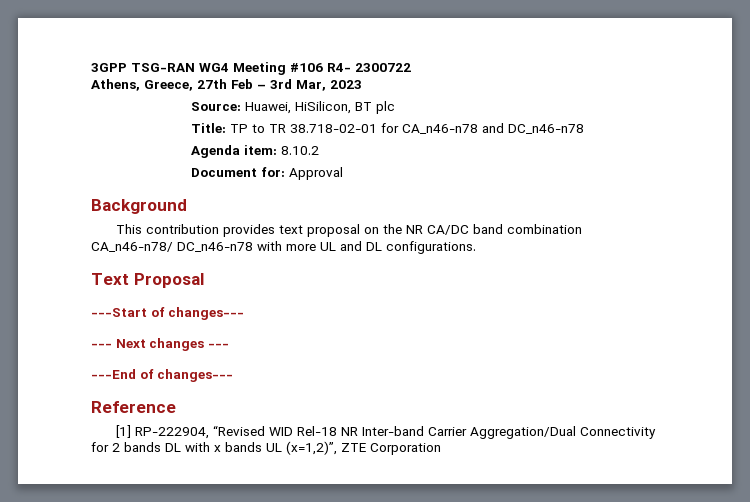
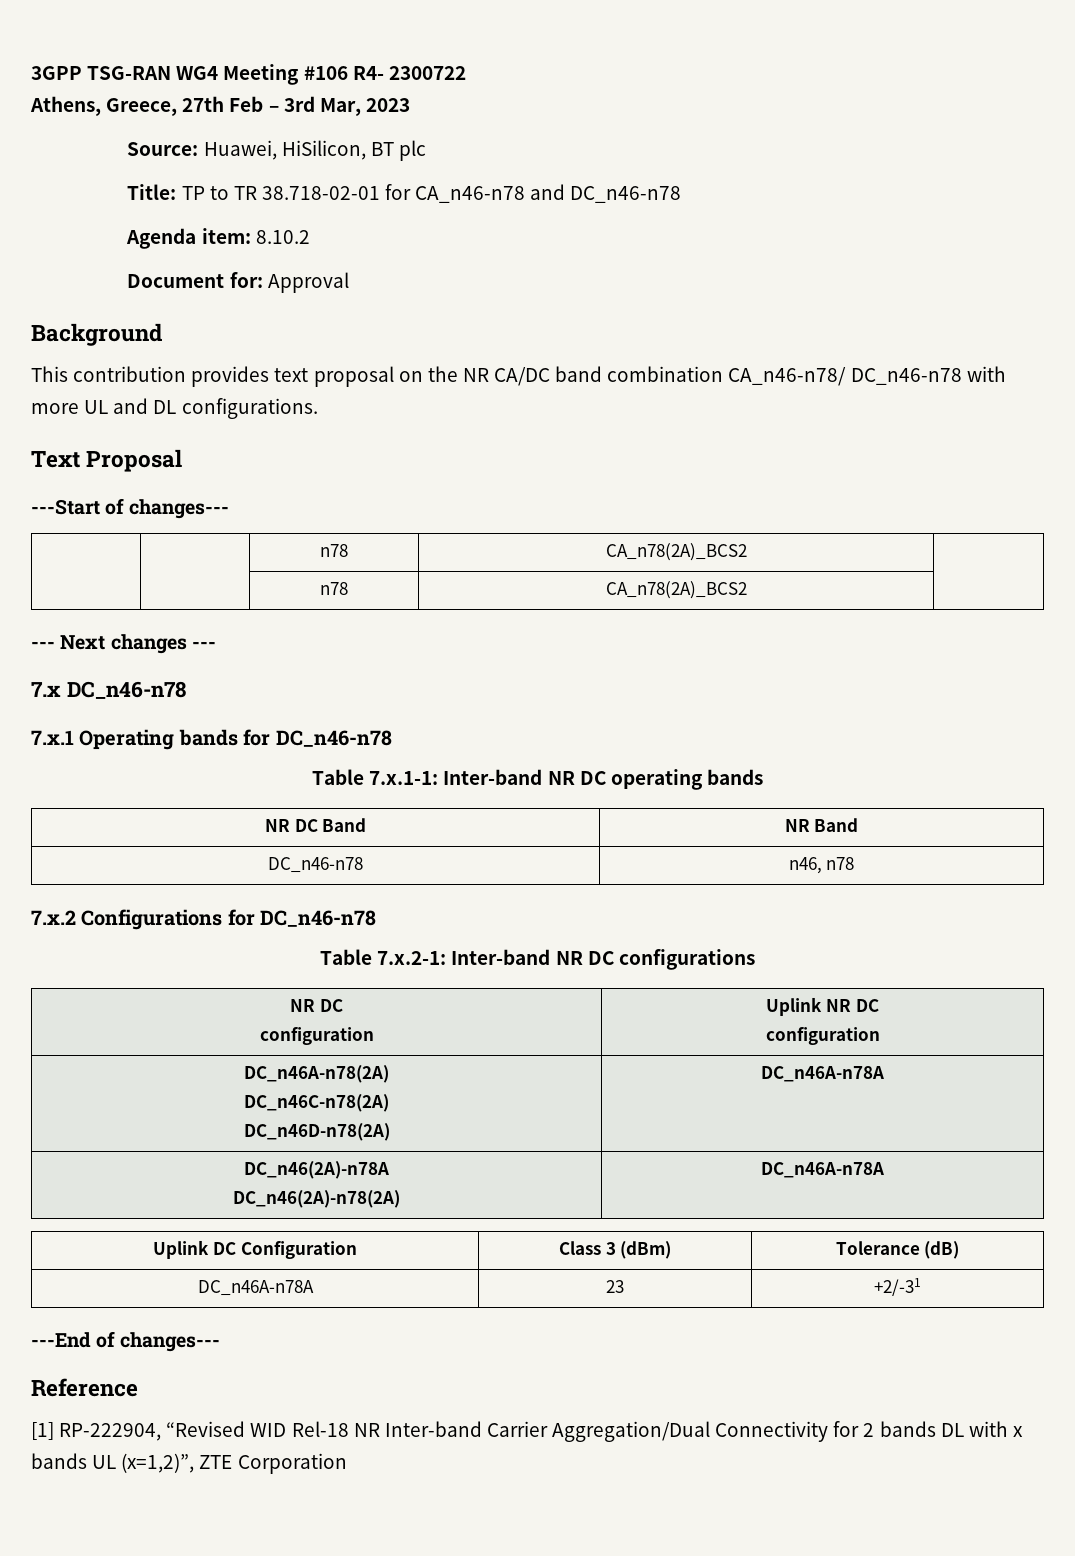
(245, 313) none -> [319,544,348,557] [605,543,747,561] [319,582,348,595] [605,581,747,599] // | | n78 | CA_n78(2A)_BCS2 | // | | n78 | CA_n78(2A)_BCS2 |
(229, 345) none -> [31,681,186,699] [31,729,392,750] [312,769,763,790] [264,818,367,832] [784,818,859,832] [268,857,363,873] [788,857,855,874] [31,909,377,930] [320,949,755,970] [290,999,343,1012] [259,1027,374,1045] [766,997,879,1016] [765,1027,880,1045] [244,1065,389,1083] [244,1094,389,1112] [243,1123,390,1141] [761,1066,884,1082] [244,1161,389,1179] [233,1190,400,1208] [761,1162,884,1178] [153,1240,357,1259] [558,1241,672,1259] [835,1241,960,1259] [197,1280,314,1296] [606,1280,624,1293] [874,1278,921,1296] // 7.x DC_n46-n78 // 7.x.1 Operating bands for DC_n46-n78 // Table 7.x.1-1: Inter-band NR DC operating bands // NR DC Band | NR Band // DC_n46-n78 | n46, n78 // 7.x.2 Configurations for DC_n46-n78 // Table 7.x.2-1: Inter-band NR DC configurations // NR DC // configuration | Uplink NR DC // configuration // DC_n46A-n78(2A) // DC_n46C-n78(2A) // DC_n46D-n78(2A) | DC_n46A-n78A // DC_n46(2A)-n78A // DC_n46(2A)-n78(2A) | DC_n46A-n78A // Uplink DC Configuration | Class 3 (dBm) | Tolerance (dB) // DC_n46A-n78A | 23 | +2/-31

